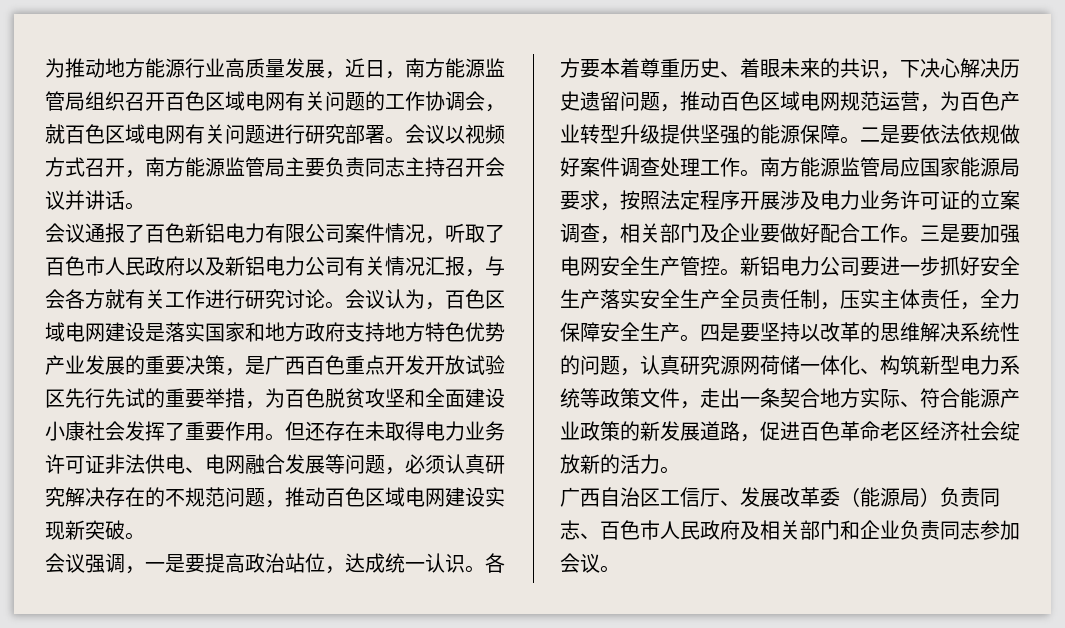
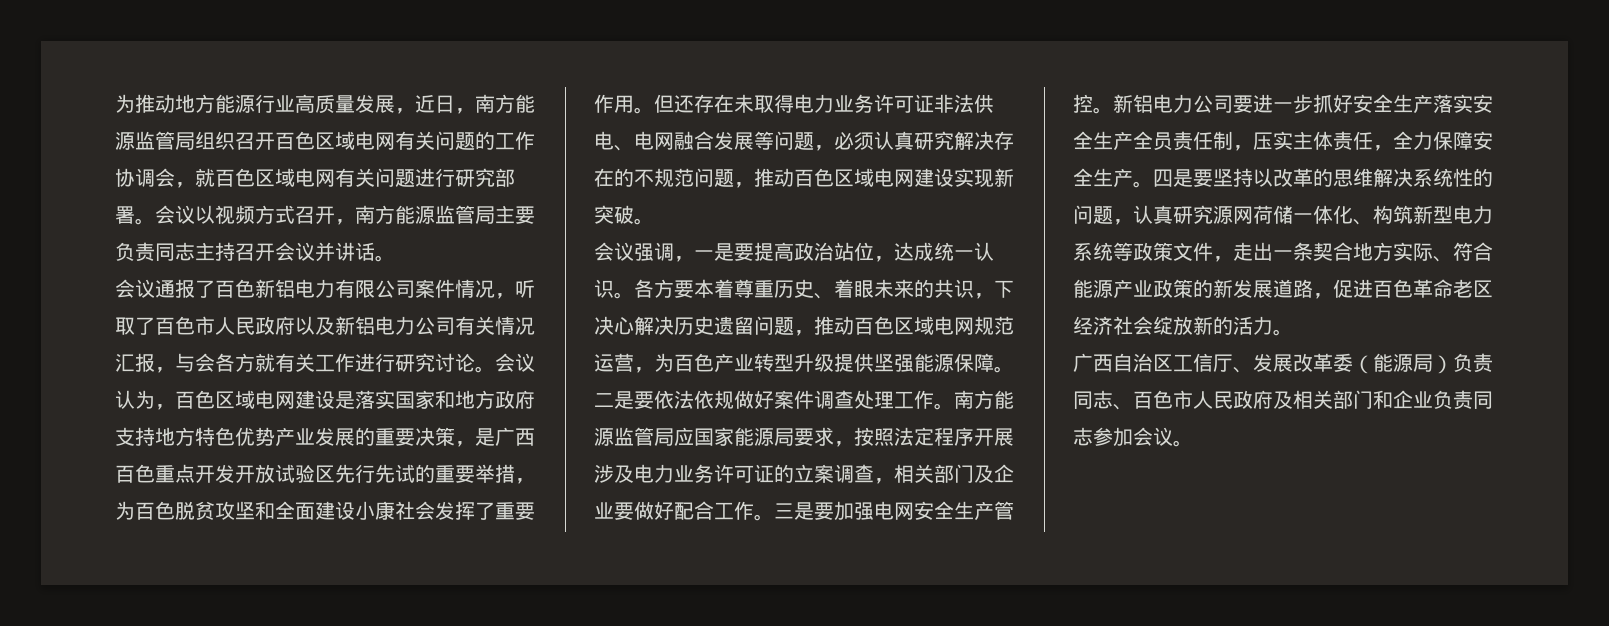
[740,124,760,144] 的 -> (914, 363) none

